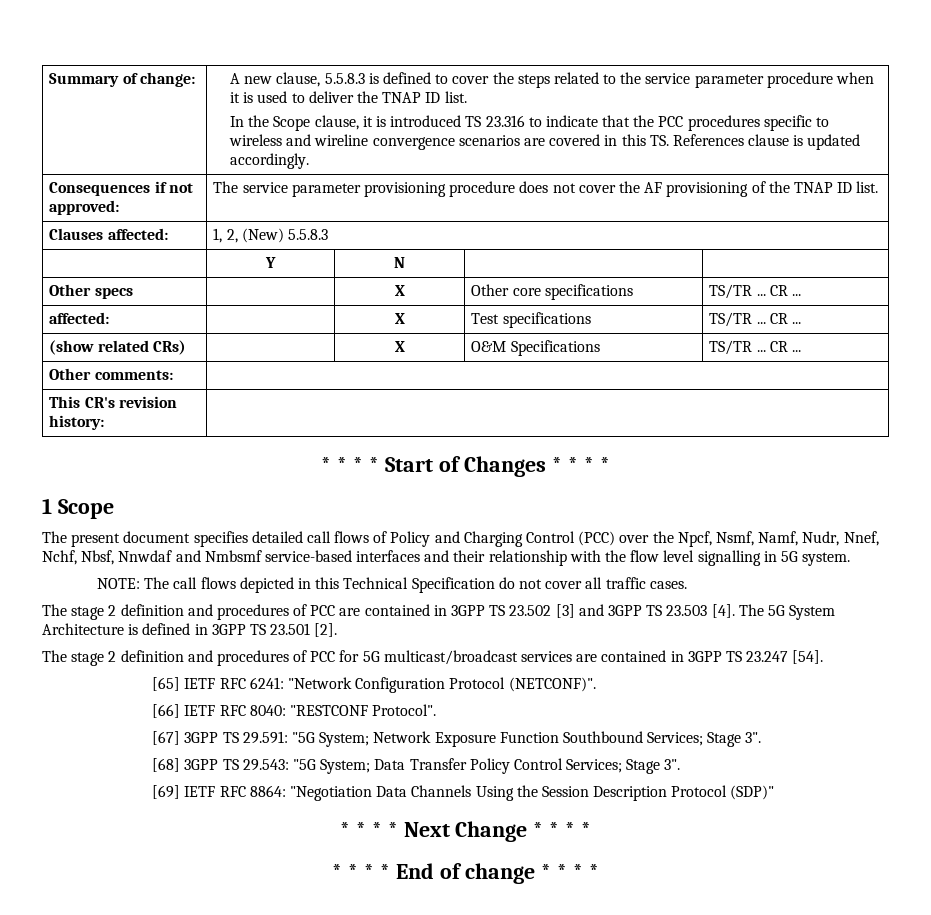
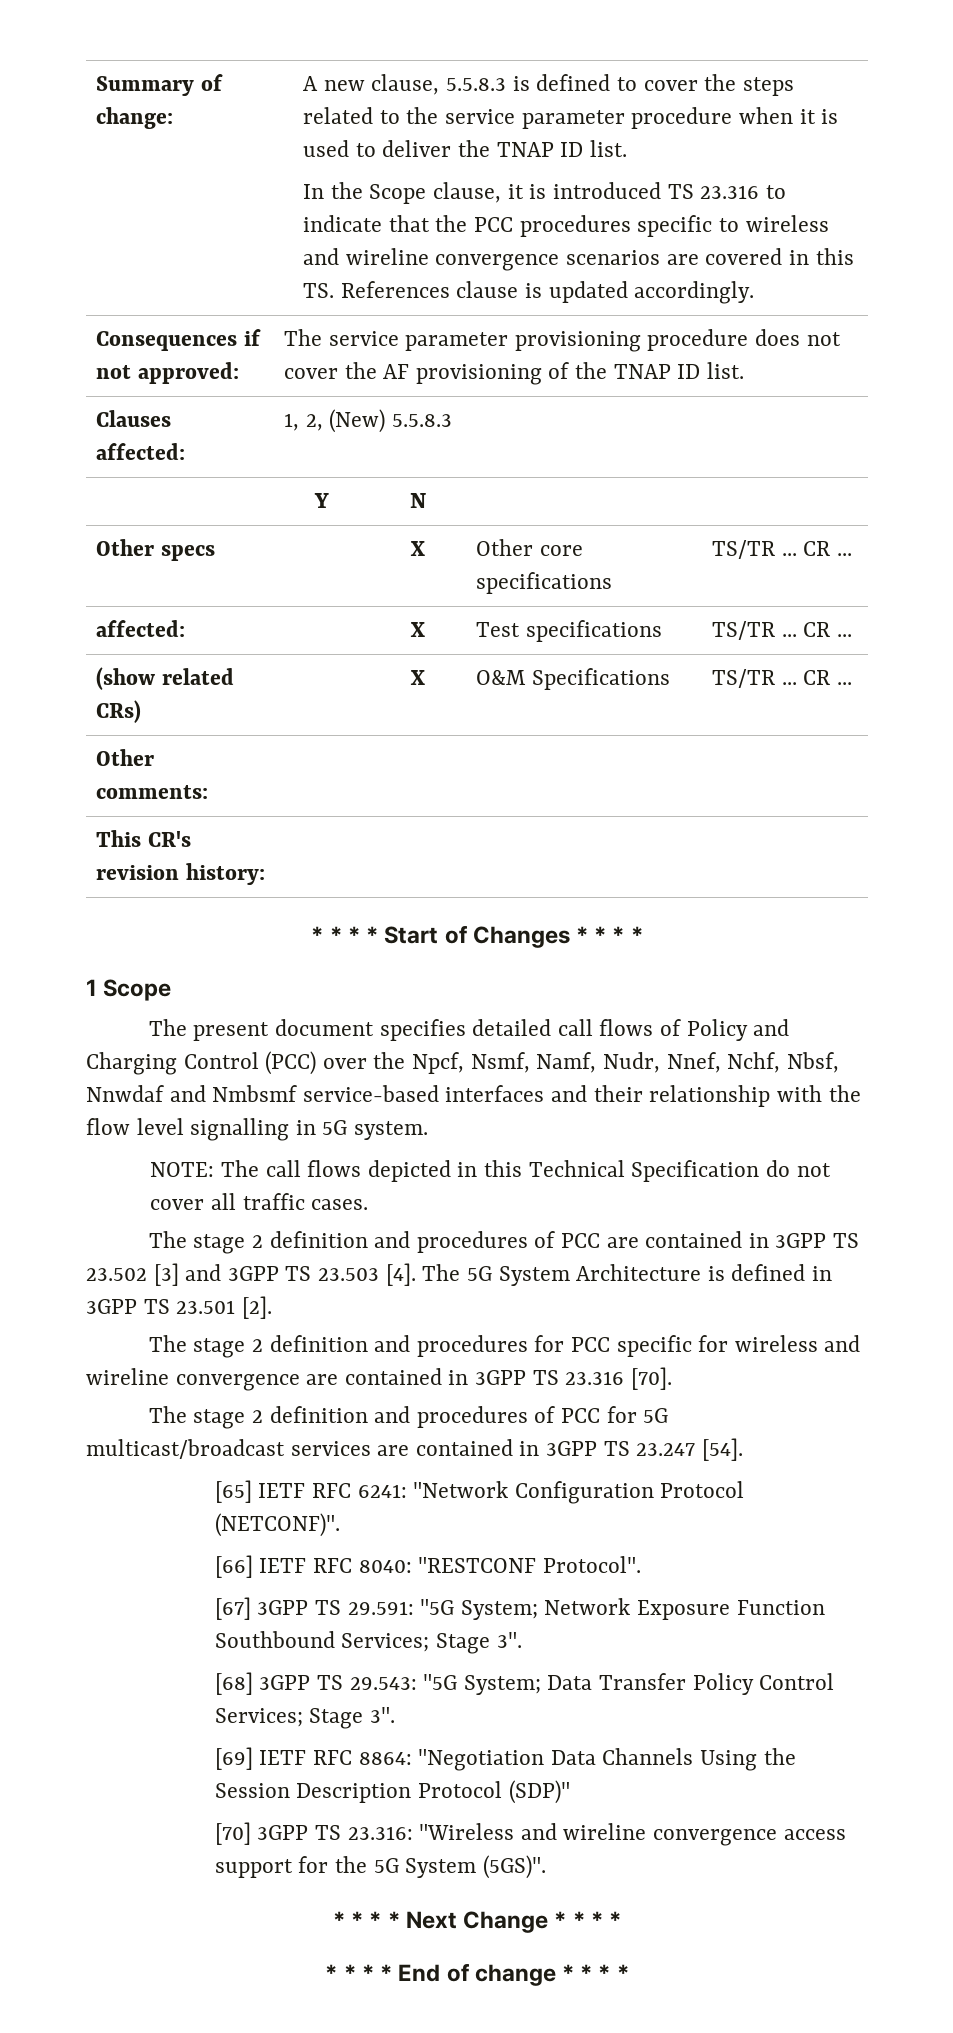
(338, 630) none -> [148,1335,861,1358] [86,1367,672,1391] // The stage 2 definition and procedures for PCC specific for wireless and wireline convergence are contained in 3GPP TS 23.316 [70].
(775, 792) none -> [214,1822,846,1846] [214,1855,546,1879] // [70] 3GPP TS 23.316: "Wireless and wireline convergence access support for the 5G System (5GS)".

